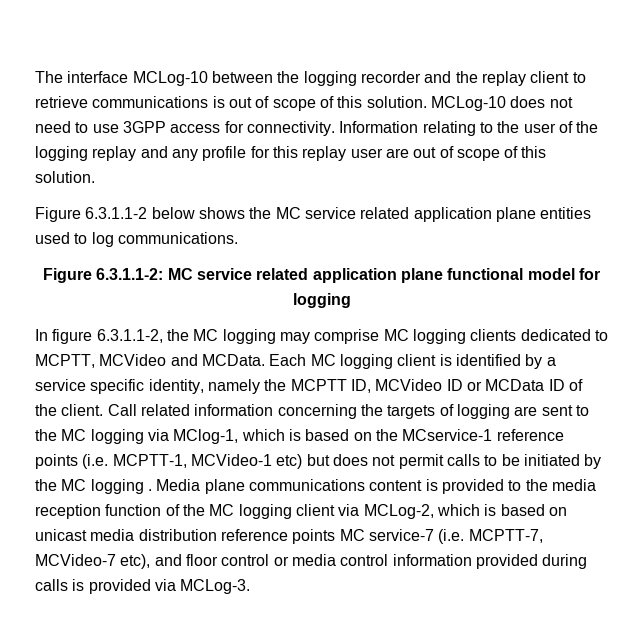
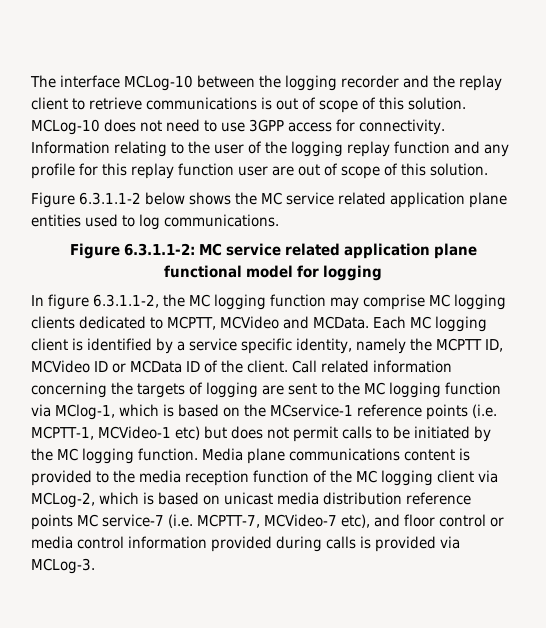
(137, 153) none -> [394,141,450,154] function
(347, 153) none -> [178,163,234,176] function
(276, 336) none -> [270,294,326,307] function
(144, 436) none -> [445,382,501,395] function
[147,489,152,491] . -> [138,448,198,461] function.

